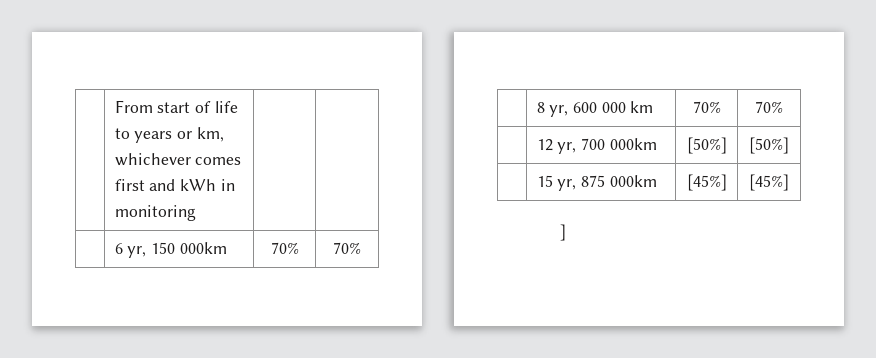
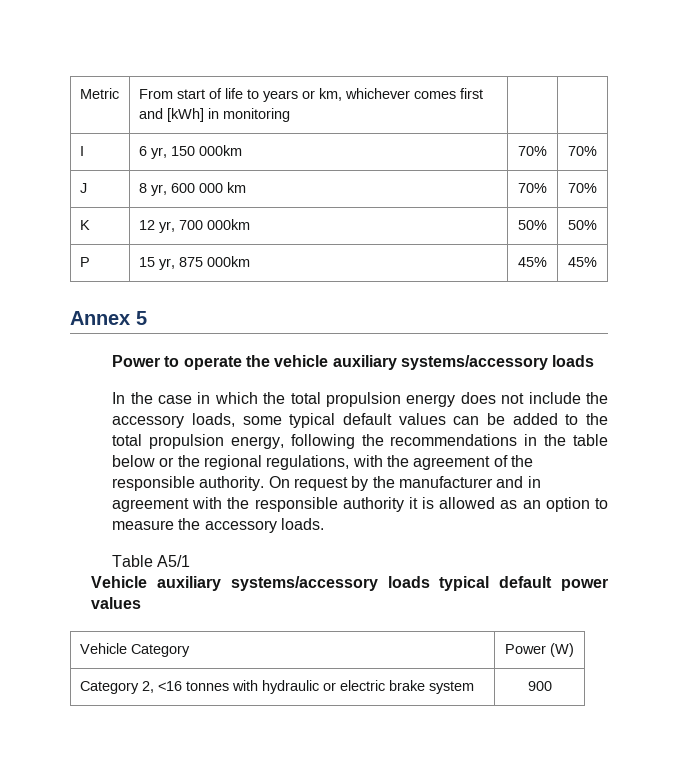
(114, 106) none -> [79,88,119,99] Metric
[180,179,217,191] kWh -> [166,108,204,122] [kWh]
(196, 213) none -> [79,146,84,156] I
(361, 248) none -> [79,183,87,193] J
(783, 107) none -> [79,220,90,230] K
[686,137,727,154] [749,137,789,154] [50%] | [50%] // -> [518,220,547,230] [568,220,597,230] [79,257,90,267] 50% | 50% // P
[686,174,727,191] [749,174,789,191] [559,224,566,241] [45%] | [45%] // ] -> [518,257,547,267] [568,257,597,267] [70,311,147,325] [112,355,595,370] [112,392,609,407] [112,413,609,428] [112,434,608,449] [112,455,534,470] [112,476,541,491] [112,497,608,512] [112,518,325,533] [112,555,191,567] [91,576,608,591] [91,597,142,609] [79,643,190,657] [505,643,574,657] [79,680,474,694] [527,681,552,691] 45% | 45% // Annex 5 // Power to operate the vehicle auxiliary systems/accessory loads // In the case in which the total propulsion energy does not include the accessory loads, some typical default values can be added to the total propulsion energy, following the recommendations in the table below or the regional regulations, with the agreement of the responsible authority. On request by the manufacturer and in agreement with the responsible authority it is allowed as an option to measure the accessory loads. // Table A5/1 // Vehicle auxiliary systems/accessory loads typical default power values // Vehicle Category | Power (W) // Category 2, <16 tonnes with hydraulic or electric brake system | 900

